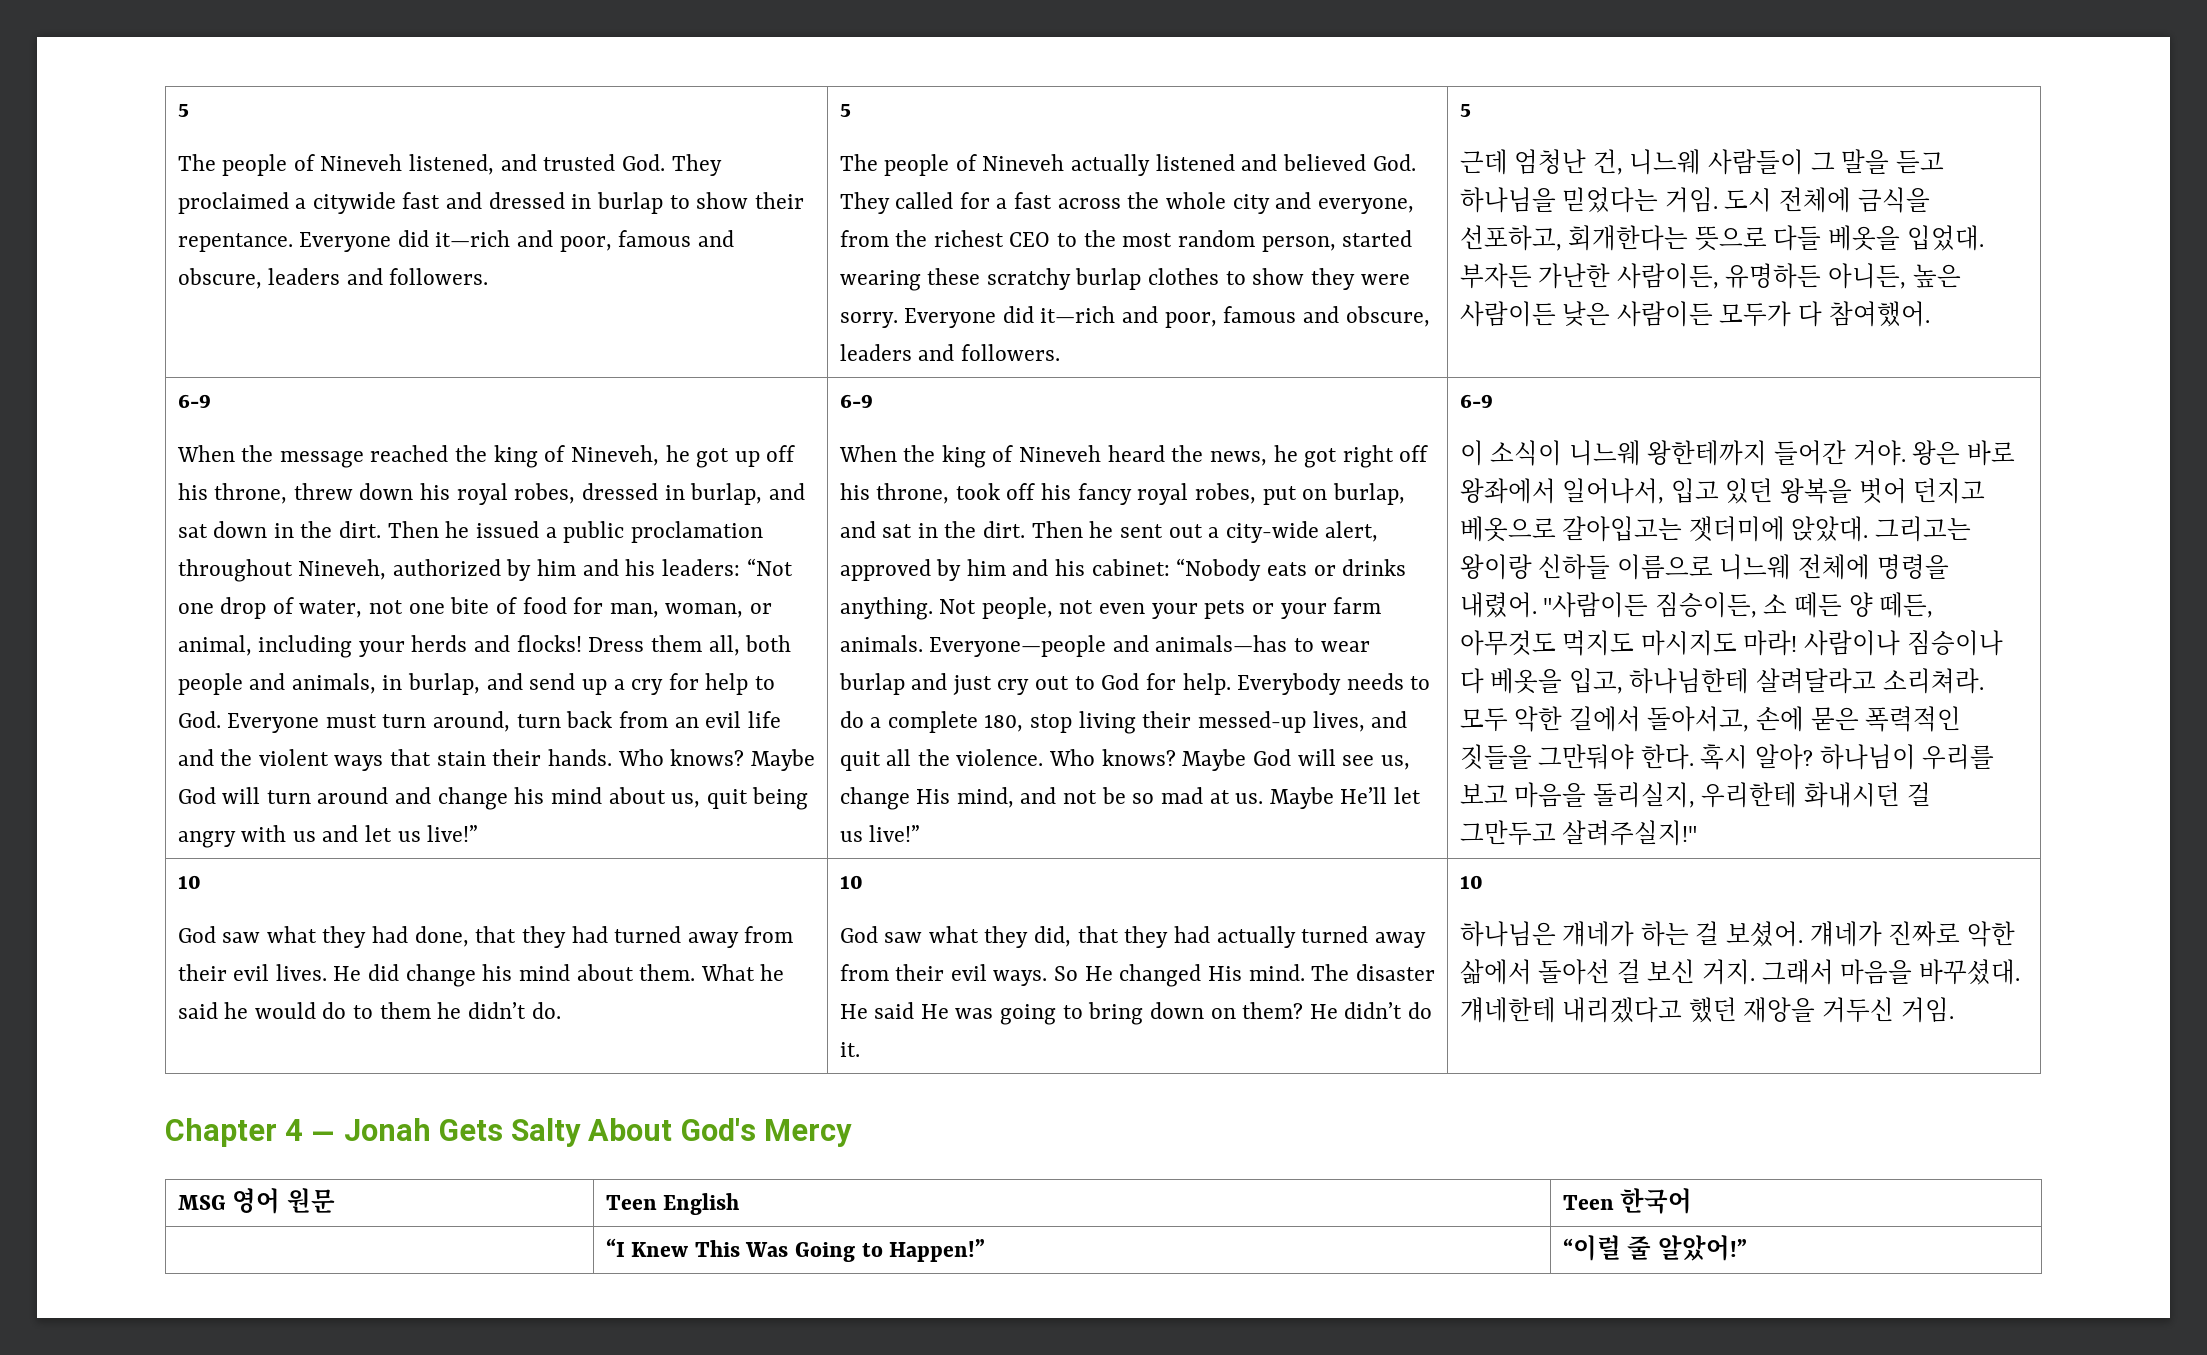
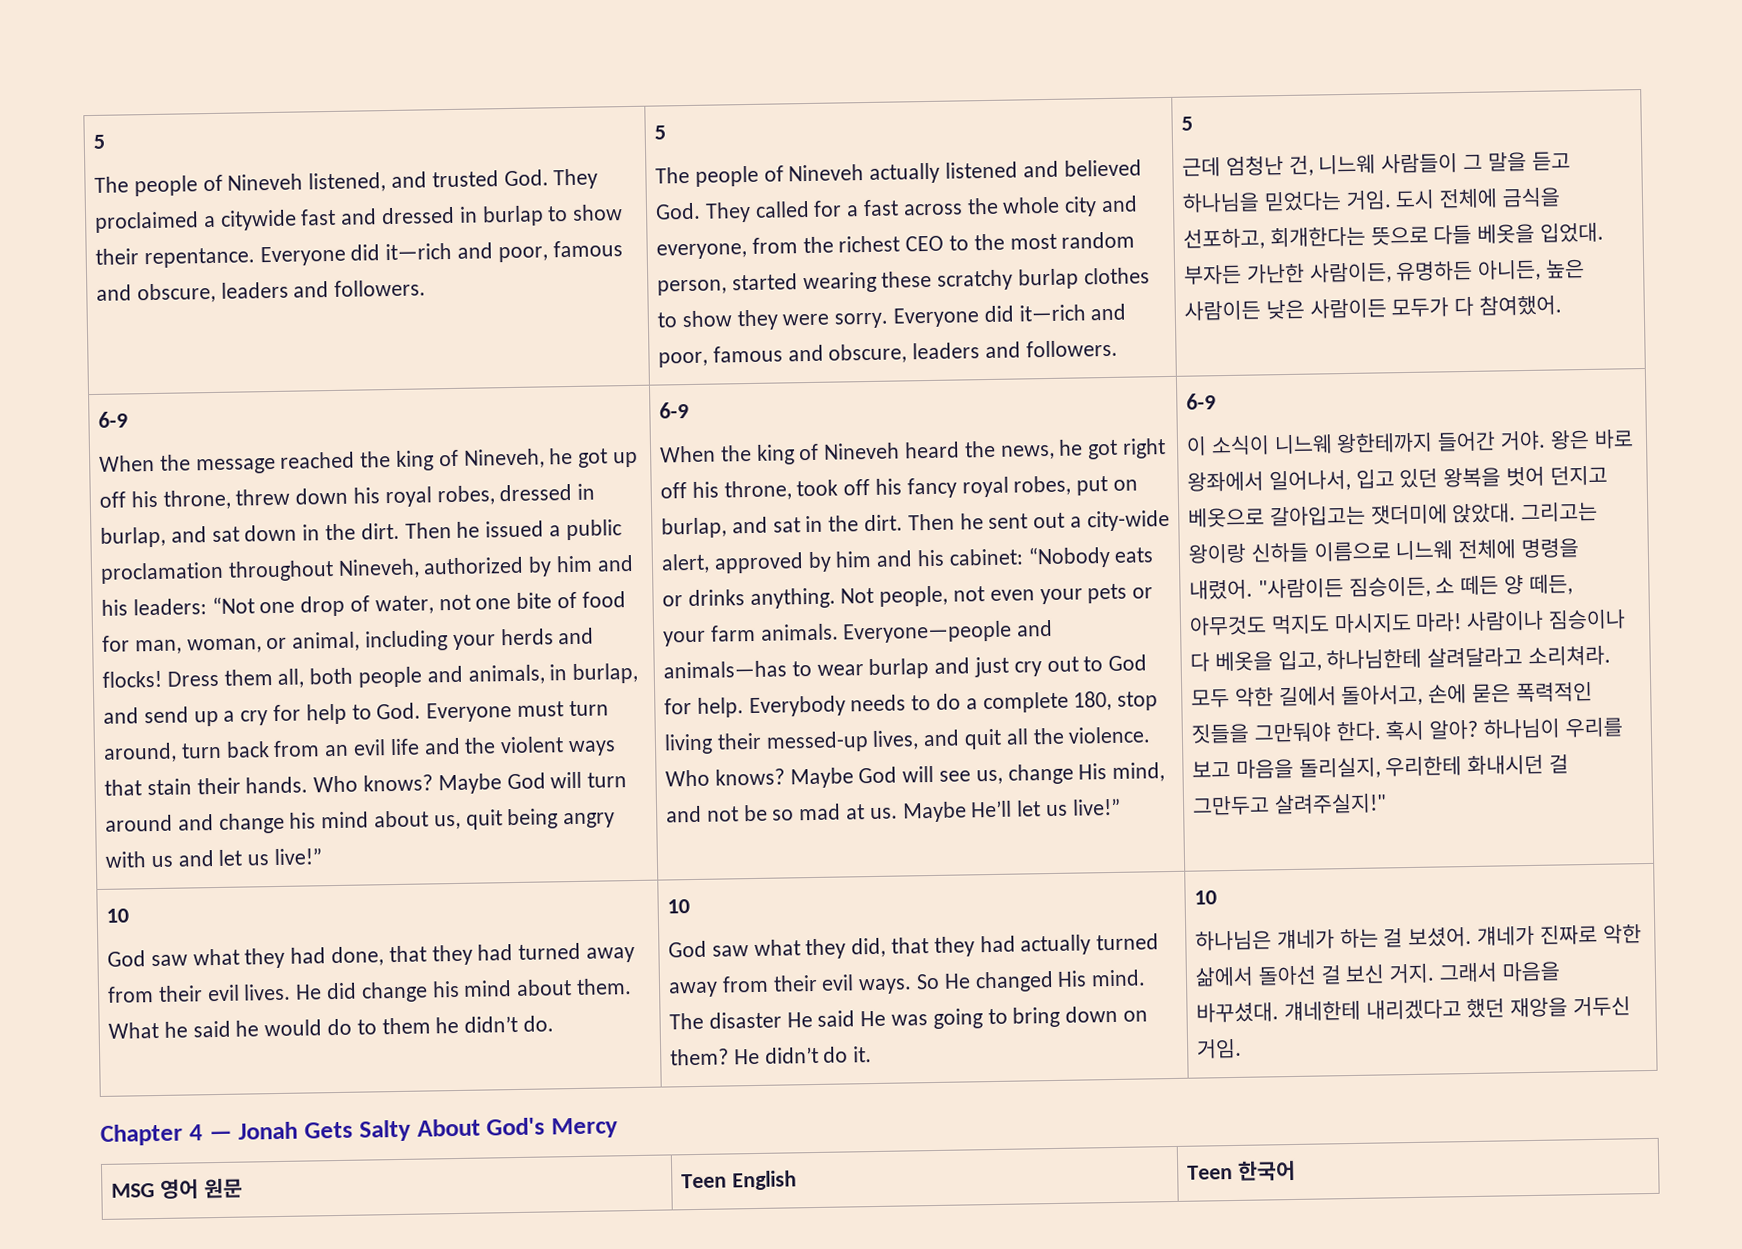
[605,1238,986,1262] [1562,1235,1747,1261] // | “I Knew This Was Going to Happen!” | “이럴 줄 알았어!” -> (1296, 1170) none

